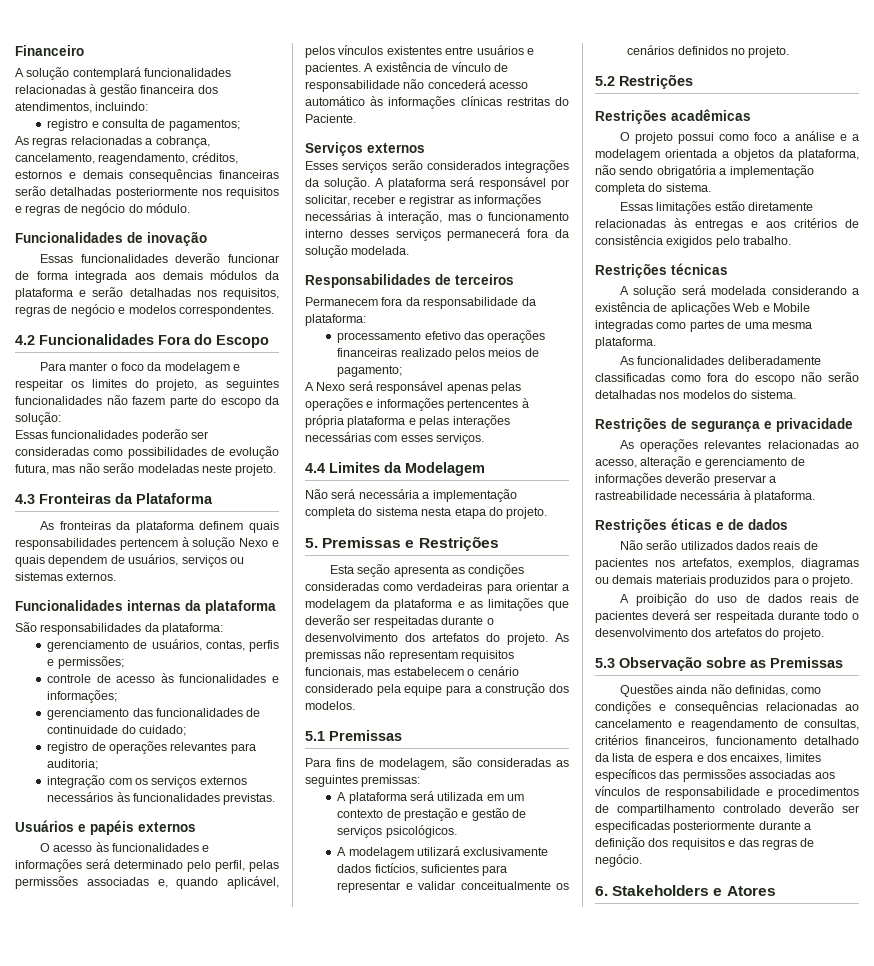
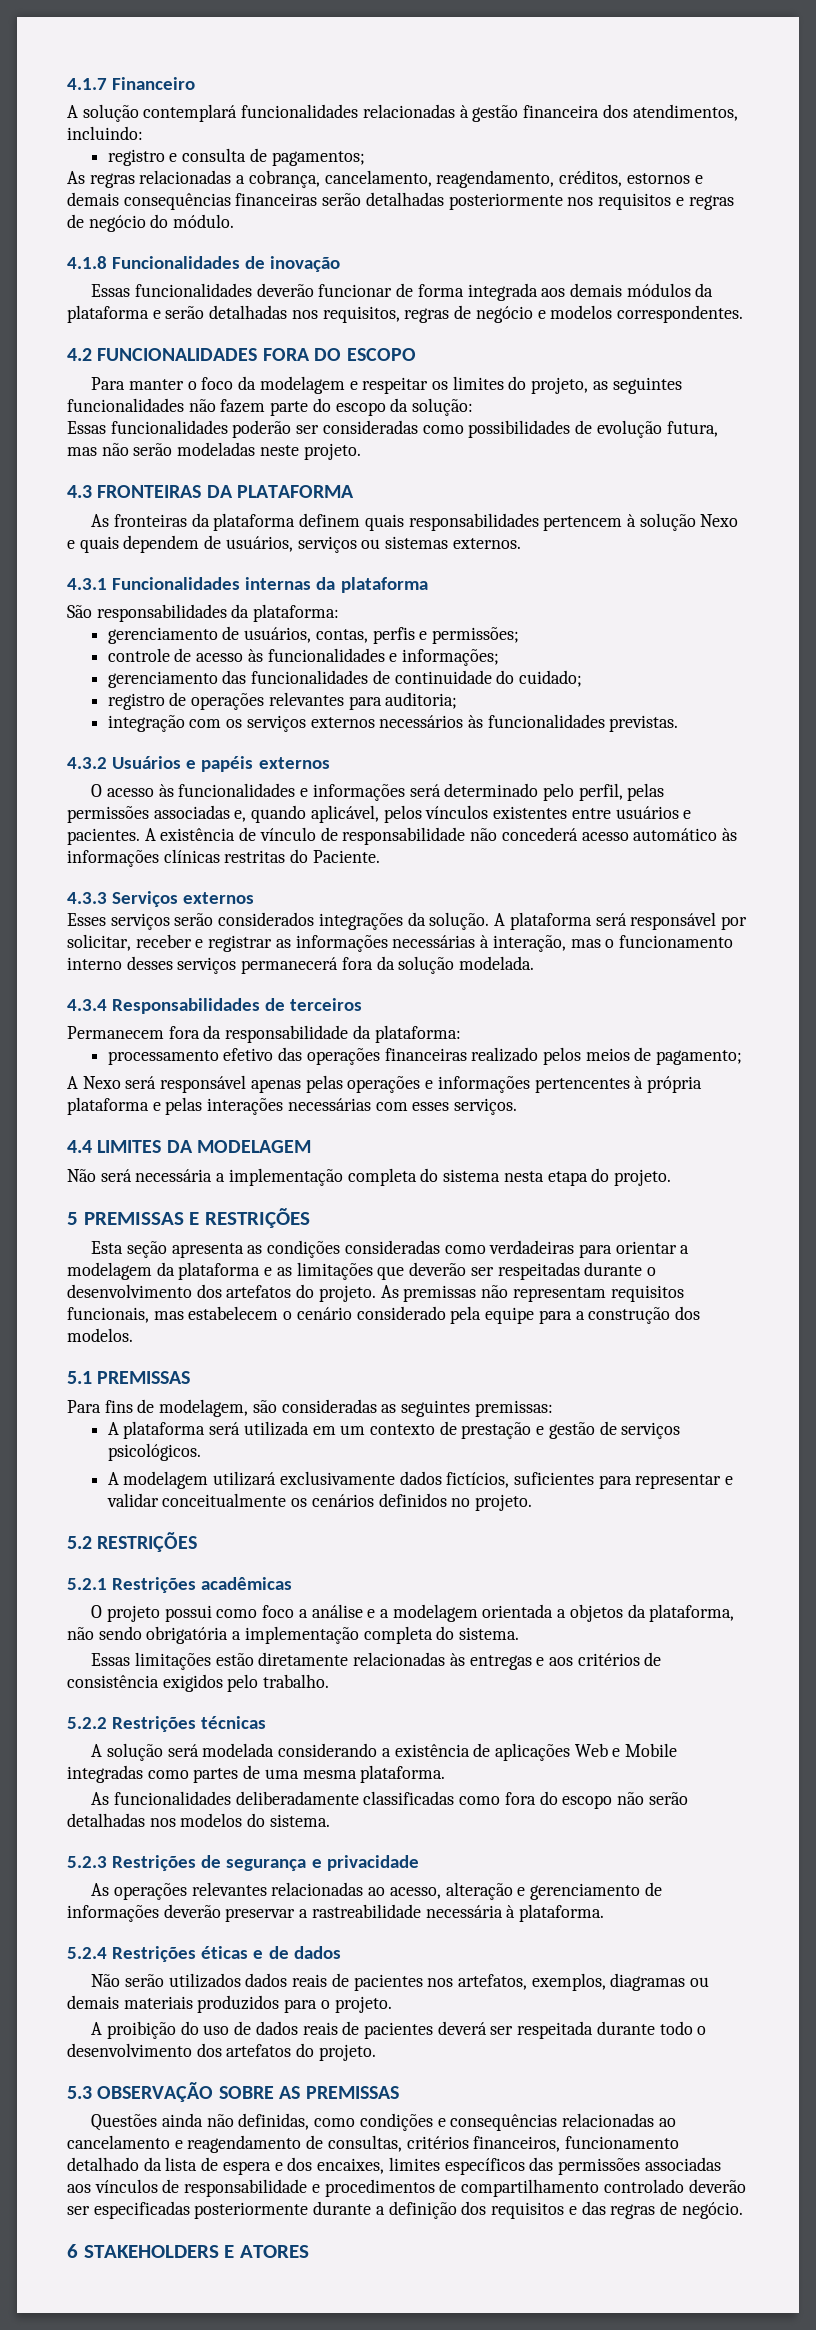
(15, 50) none -> [67,78,107,90] 4.1.7
(190, 208) none -> [67,256,107,269] 4.1.8
[39,334,269,348] Funcionalidades Fora do Escopo -> [97,348,416,361] FUNCIONALIDADES FORA DO ESCOPO
[39,493,213,504] Fronteiras da Plataforma -> [97,485,355,498] FRONTEIRAS DA PLATAFORMA
(117, 576) none -> [67,578,107,590] 4.3.1
(276, 799) none -> [67,757,107,769] 4.3.2
(356, 118) none -> [67,892,107,904] 4.3.3
(410, 250) none -> [67,999,107,1011] 4.3.4
[329,462,485,476] Limites da Modelagem -> [97,1140,312,1153] LIMITES DA MODELAGEM
[305,536,499,551] 5. Premissas e Restrições -> [67,1208,311,1228] 5 PREMISSAS E RESTRIÇÕES
[329,730,402,741] Premissas -> [97,1371,191,1384] PREMISSAS
[619,74,693,89] Restrições // -> [97,1532,198,1552] [67,1578,107,1590] RESTRIÇÕES // 5.2.1
(792, 240) none -> [67,1717,107,1729] 5.2.2
(796, 394) none -> [67,1856,107,1868] 5.2.3
(816, 497) none -> [67,1947,107,1959] 5.2.4
[619,656,843,671] Observação sobre as Premissas -> [97,2082,399,2102] OBSERVAÇÃO SOBRE AS PREMISSAS
[595,885,776,896] 6. Stakeholders e Atores -> [67,2244,310,2258] 6 STAKEHOLDERS E ATORES

